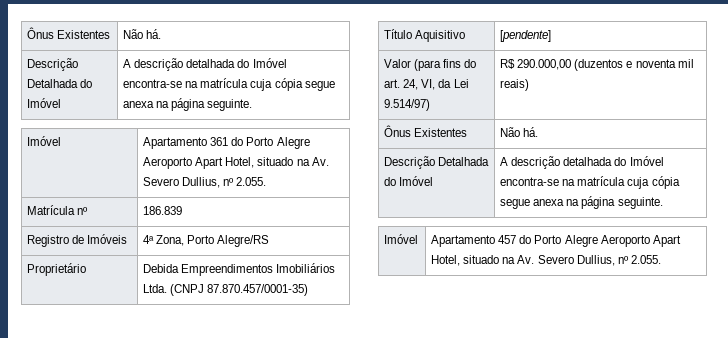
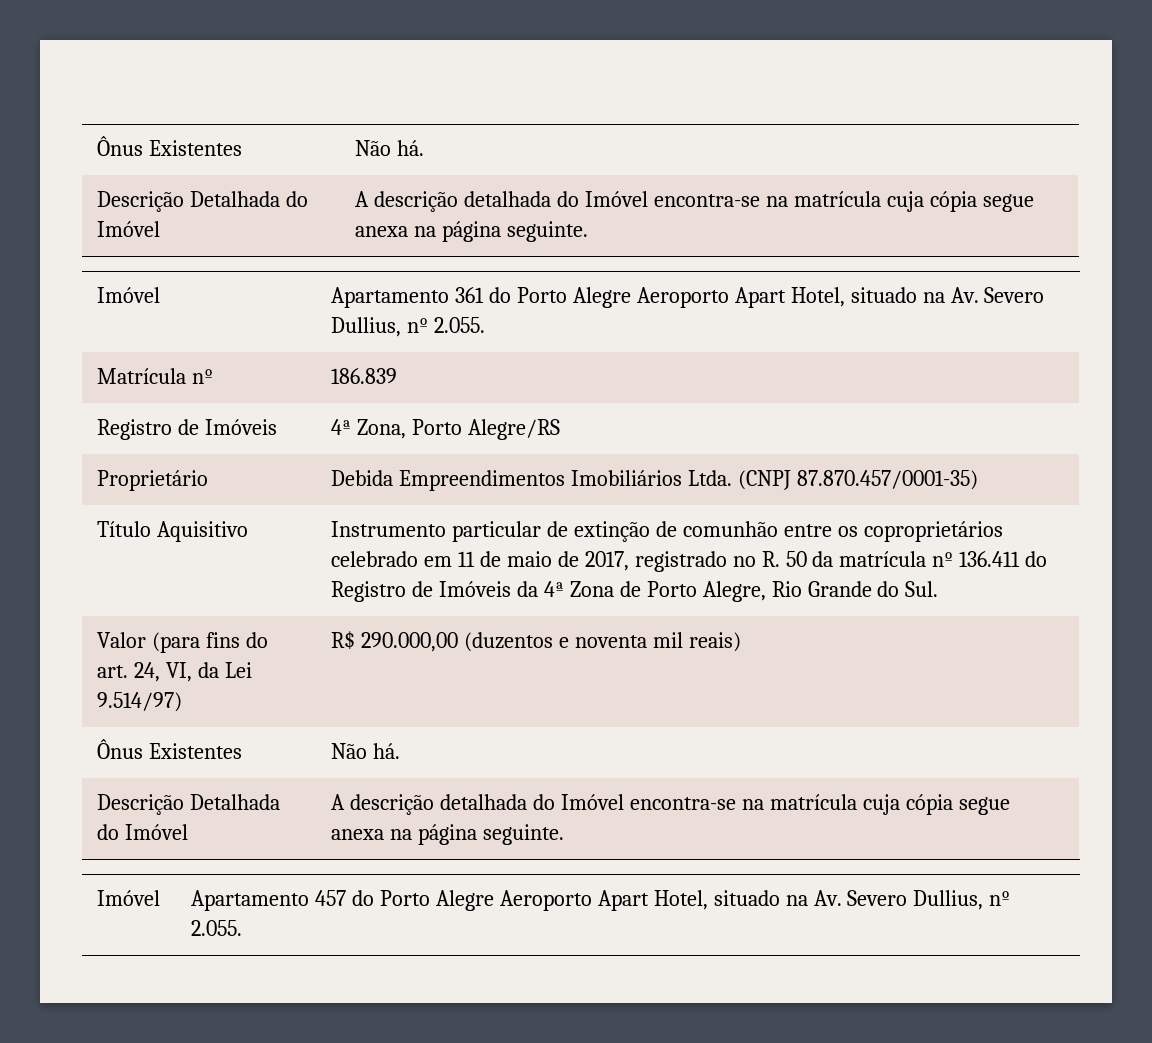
[500,30,552,42] [pendente] -> [331,521,1003,542] [331,551,1048,572] [331,581,939,602] Instrumento particular de extinção de comunhão entre os coproprietários celebrado em 11 de maio de 2017, registrado no R. 50 da matrícula nº 136.411 do Registro de Imóveis da 4ª Zona de Porto Alegre, Rio Grande do Sul.

